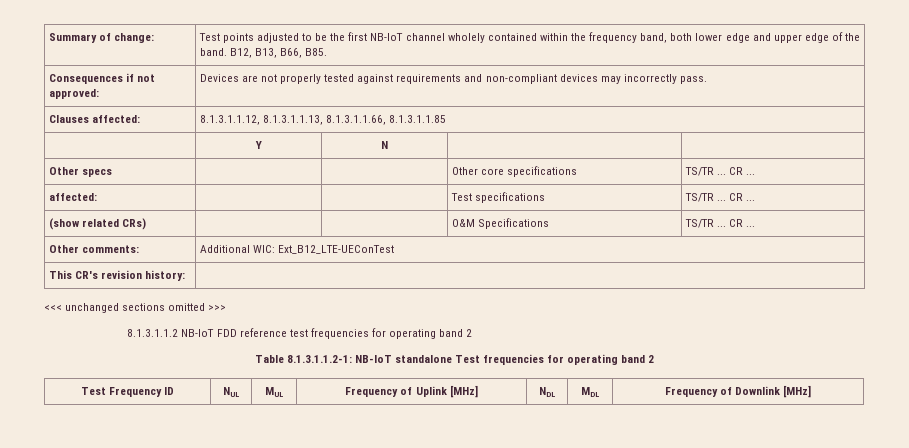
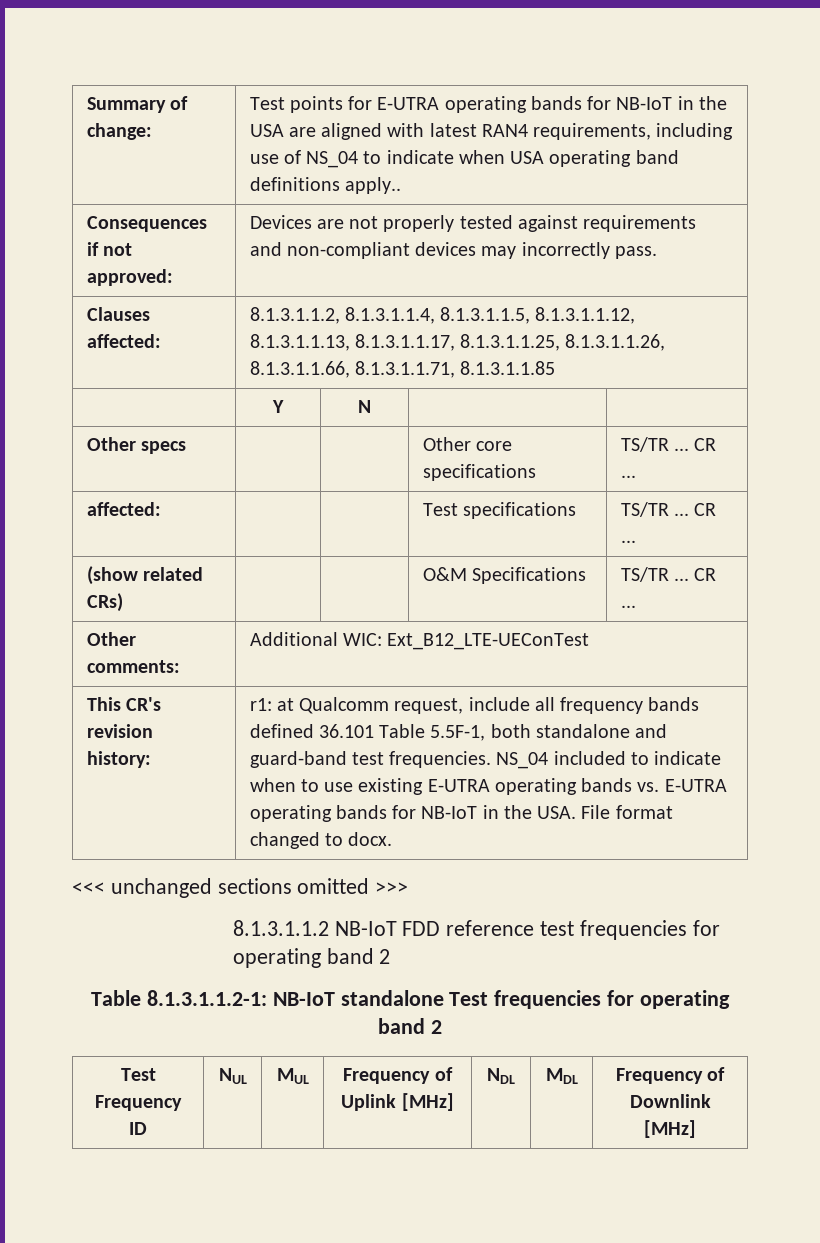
[256,32,861,43] [199,48,328,58] adjusted to be the first NB-IoT channel wholely contained within the frequency band, both lower edge and upper edge of the band. B12, B13, B66, B85. -> [348,96,727,113] [249,123,734,140] [249,150,679,168] [249,177,401,194] for E-UTRA operating bands for NB-IoT in the USA are aligned with latest RAN4 requirements, including use of NS_04 to indicate when USA operating band definitions apply..
[199,115,386,125] 8.1.3.1.1.12, 8.1.3.1.1.13, 8.1.3.1.1.66, -> [249,307,636,324] [249,334,666,351] [249,361,455,378] 8.1.3.1.1.2, 8.1.3.1.1.4, 8.1.3.1.1.5, 8.1.3.1.1.12, 8.1.3.1.1.13, 8.1.3.1.1.17, 8.1.3.1.1.25, 8.1.3.1.1.26, 8.1.3.1.1.66, 8.1.3.1.1.71,
(186, 275) none -> [249,697,700,714] [249,724,668,741] [249,751,722,769] [249,778,727,795] [249,805,673,822] [249,832,393,849] r1: at Qualcomm request, include all frequency bands defined 36.101 Table 5.5F-1, both standalone and guard-band test frequencies. NS_04 included to indicate when to use existing E-UTRA operating bands vs. E-UTRA operating bands for NB-IoT in the USA. File format changed to docx.

